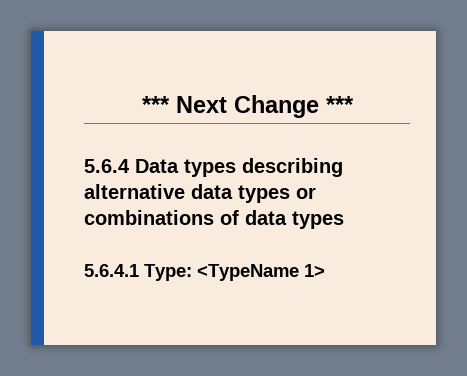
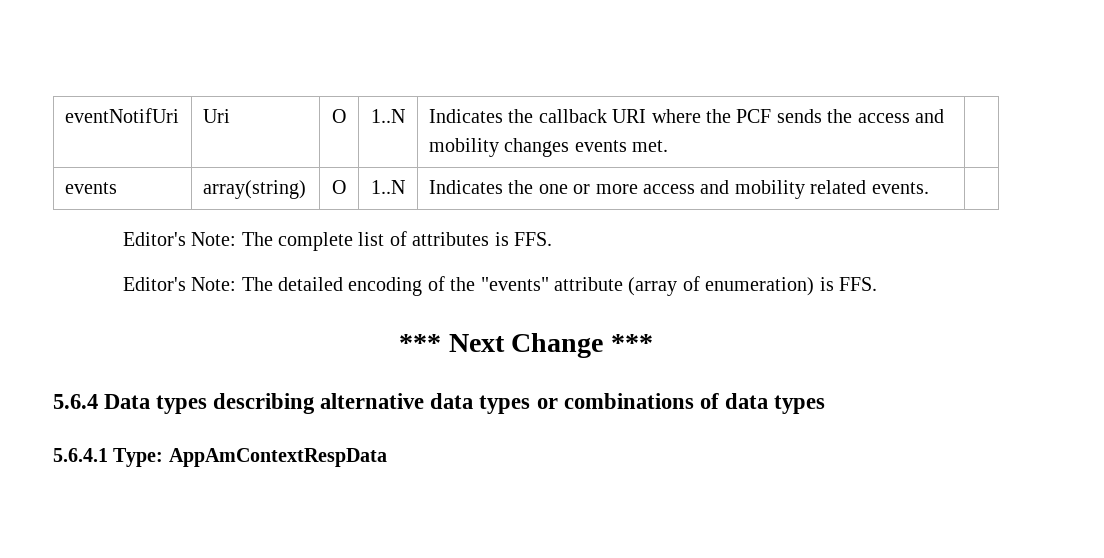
(141, 104) none -> [64,108,179,123] [202,109,230,123] [332,109,346,123] [371,109,405,123] [428,109,944,123] [428,138,669,157] [64,182,117,194] [202,180,306,199] [332,180,346,194] [371,180,405,194] [428,180,929,199] [122,231,552,251] [122,276,877,296] eventNotifUri | Uri | O | 1..N | Indicates the callback URI where the PCF sends the access and mobility changes events met. | // events | array(string) | O | 1..N | Indicates the one or more access and mobility related events. | // Editor's Note: The complete list of attributes is FFS. // Editor's Note: The detailed encoding of the "events" attribute (array of enumeration) is FFS. //
[197,264,325,281] <TypeName 1> -> [168,448,387,467] AppAmContextRespData

